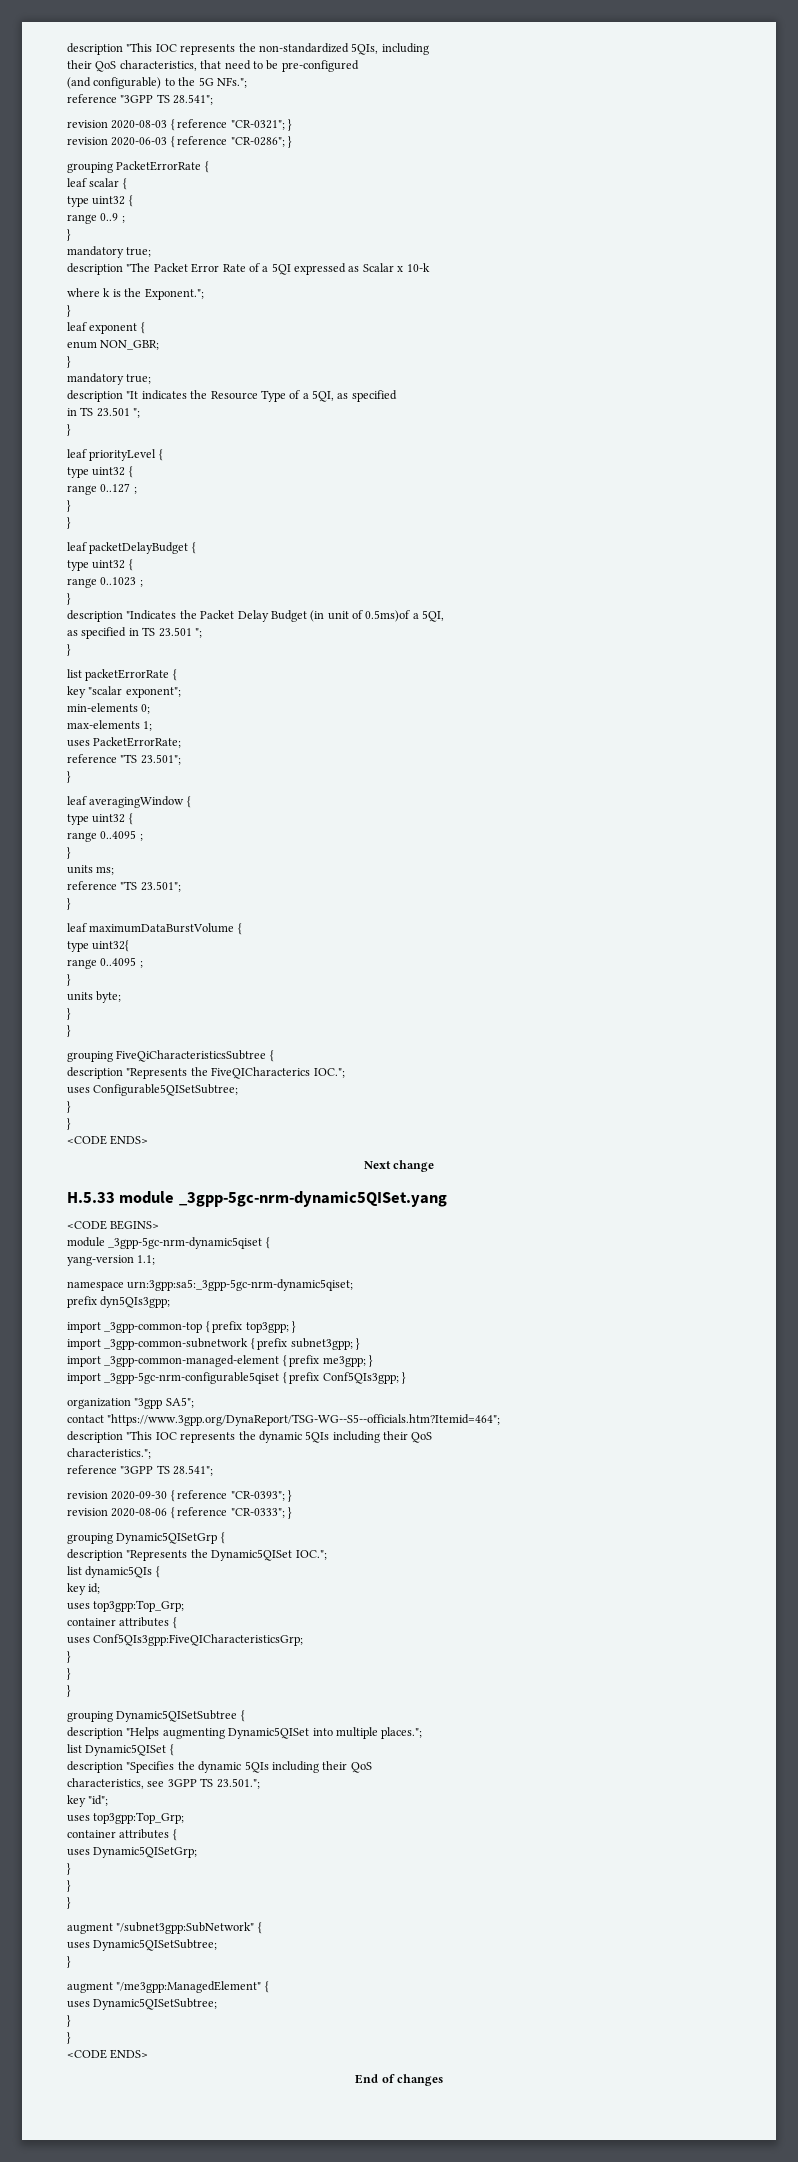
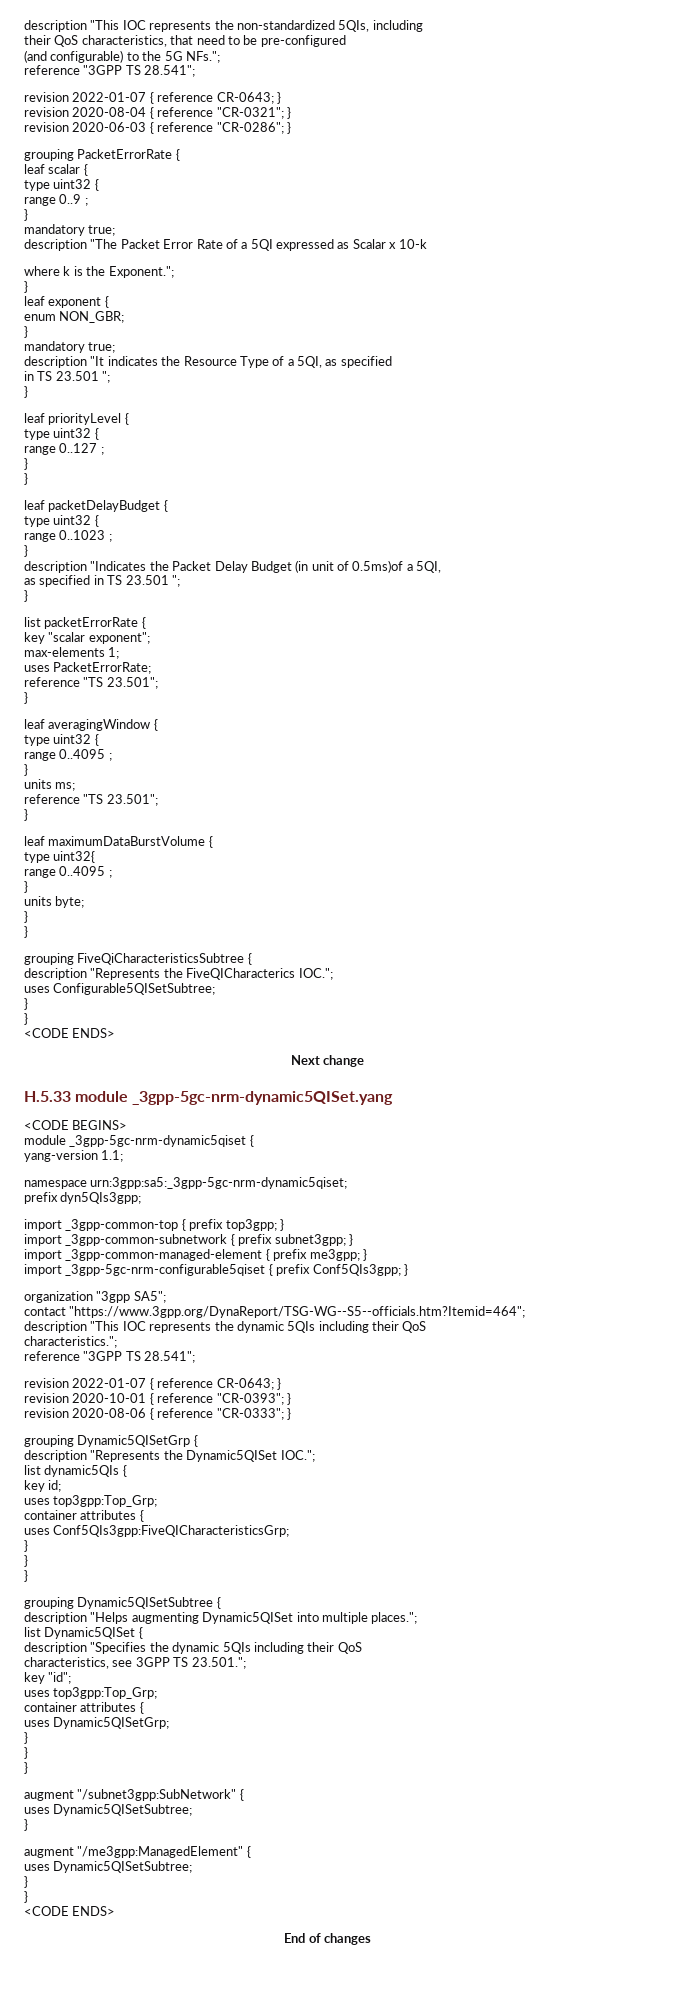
[111,120,168,129] 2020-08-03 -> [72,92,281,104] [24,107,147,117] 2022-01-07 { reference CR-0643; } // revision 2020-08-04
[67,703,151,714] // min-elements 0; -> (150, 638) none
[111,1491,168,1500] 2020-09-30 -> [72,1378,281,1390] [24,1393,147,1403] 2022-01-07 { reference CR-0643; } // revision 2020-10-01

